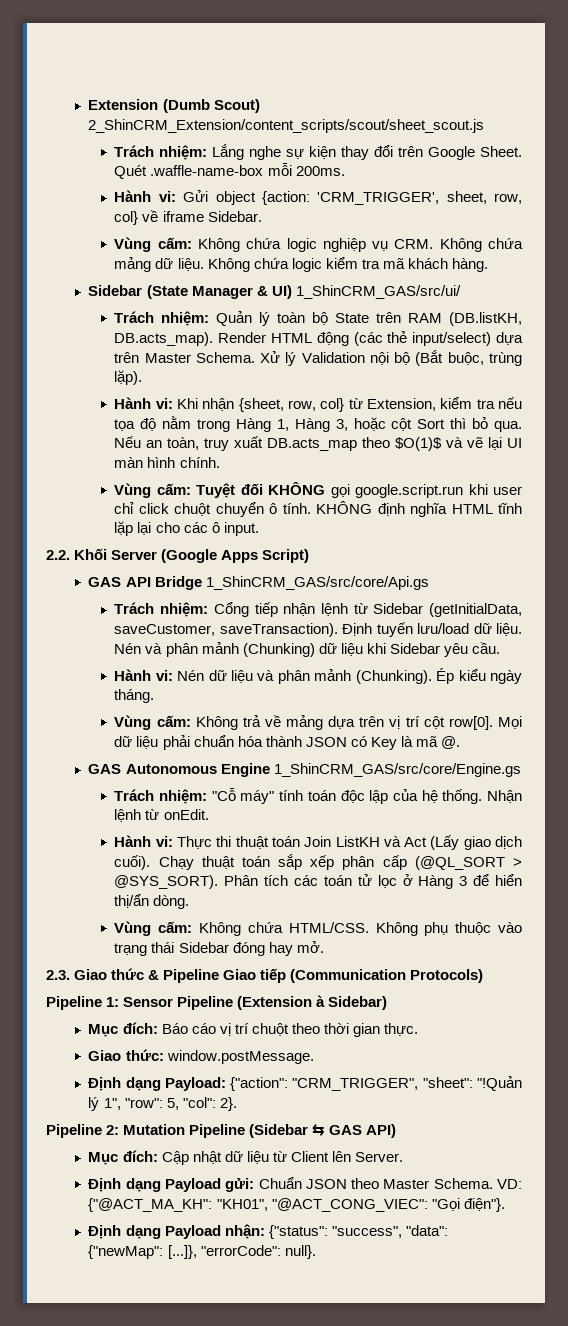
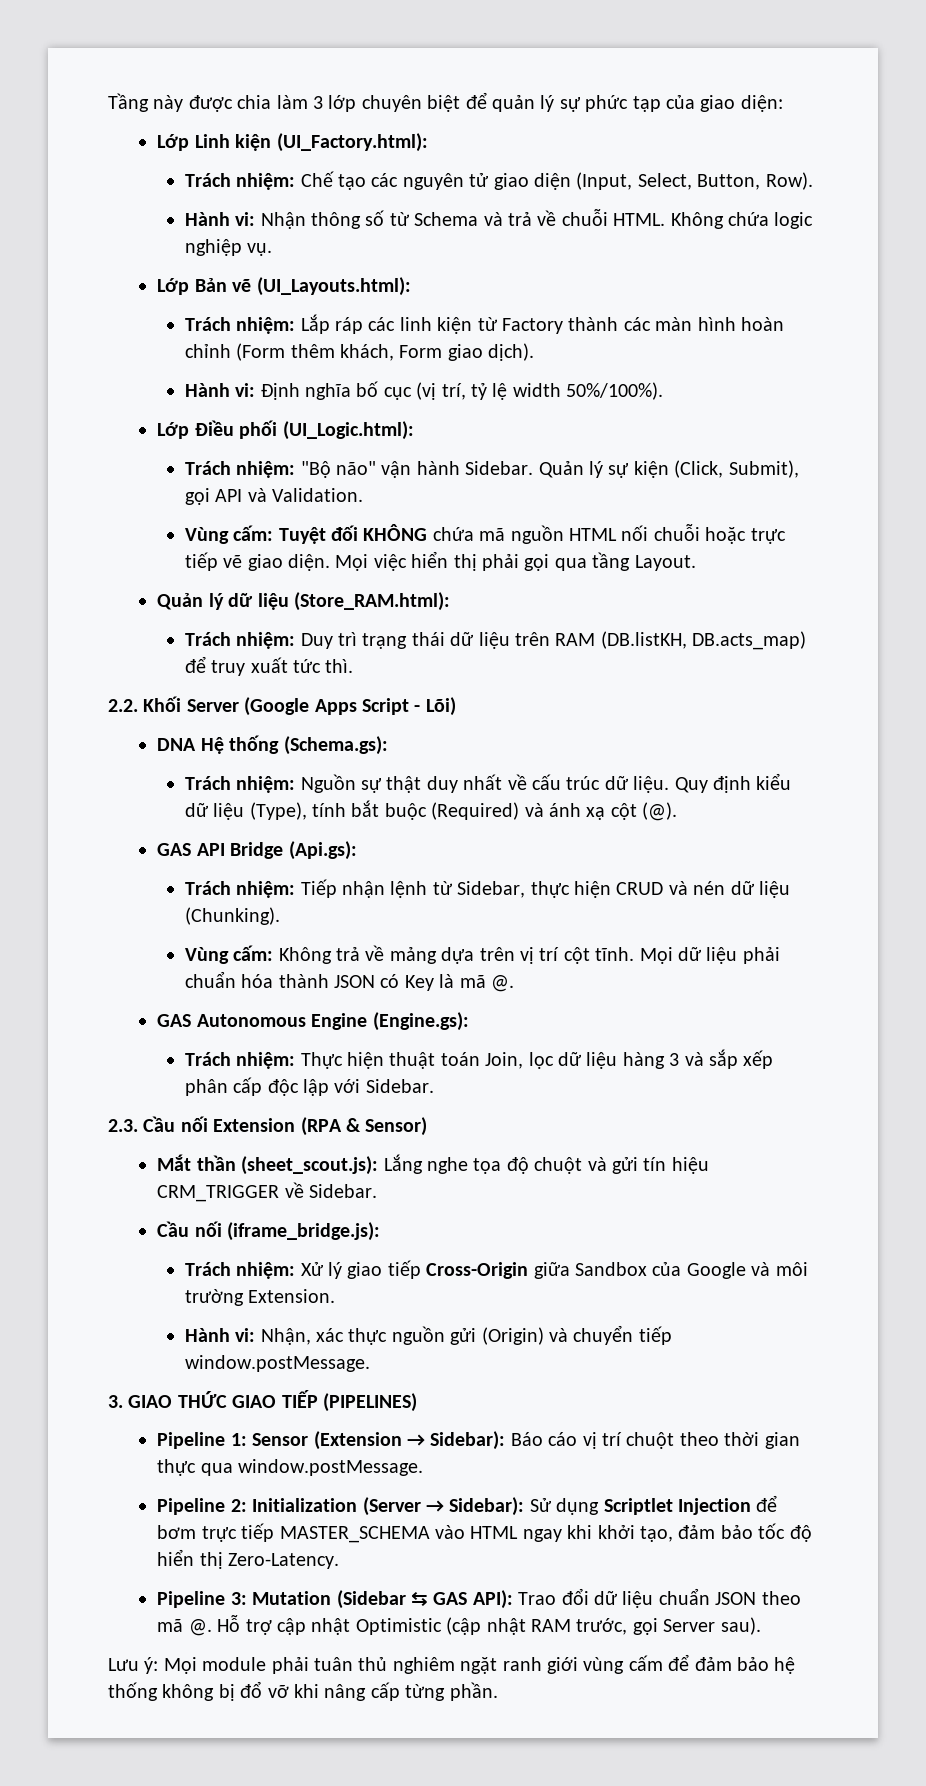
[88,99,260,113] [88,119,485,133] [114,144,522,160] [114,163,345,179] [114,190,523,205] [114,210,262,225] [114,237,523,252] [114,257,488,272] [88,285,461,299] [114,311,523,326] [114,331,523,346] [114,350,522,366] [114,370,143,385] [114,397,522,412] [114,416,523,432] [114,436,522,451] [114,457,220,468] Extension (Dumb Scout) 2_ShinCRM_Extension/content_scripts/scout/sheet_scout.js // Trách nhiệm: Lắng nghe sự kiện thay đổi trên Google Sheet. Quét .waffle-name-box mỗi 200ms. // Hành vi: Gửi object {action: 'CRM_TRIGGER', sheet, row, col} về iframe Sidebar. // Vùng cấm: Không chứa logic nghiệp vụ CRM. Không chứa mảng dữ liệu. Không chứa logic kiểm tra mã khách hàng. // Sidebar (State Manager & UI) 1_ShinCRM_GAS/src/ui/ // Trách nhiệm: Quản lý toàn bộ State trên RAM (DB.listKH, DB.acts_map). Render HTML động (các thẻ input/select) dựa trên Master Schema. Xử lý Validation nội bộ (Bắt buộc, trùng lặp). // Hành vi: Khi nhận {sheet, row, col} từ Extension, kiểm tra nếu tọa độ nằm trong Hàng 1, Hàng 3, hoặc cột Sort thì bỏ qua. Nếu an toàn, truy xuất DB.acts_map theo $O(1)$ và vẽ lại UI màn hình chính. -> [108,92,783,112] [157,133,428,152] [184,171,813,190] [184,209,814,229] [184,239,273,256] [157,277,411,296] [184,314,784,334] [184,343,535,361] [184,381,664,400] [157,420,414,440] [184,460,799,478] [184,488,363,505] Tầng này được chia làm 3 lớp chuyên biệt để quản lý sự phức tạp của giao diện: // Lớp Linh kiện (UI_Factory.html): // Trách nhiệm: Chế tạo các nguyên tử giao diện (Input, Select, Button, Row). // Hành vi: Nhận thông số từ Schema và trả về chuỗi HTML. Không chứa logic nghiệp vụ. // Lớp Bản vẽ (UI_Layouts.html): // Trách nhiệm: Lắp ráp các linh kiện từ Factory thành các màn hình hoàn chỉnh (Form thêm khách, Form giao dịch). // Hành vi: Định nghĩa bố cục (vị trí, tỷ lệ width 50%/100%). // Lớp Điều phối (UI_Logic.html): // Trách nhiệm: "Bộ não" vận hành Sidebar. Quản lý sự kiện (Click, Submit), gọi API và Validation.
[330,484,523,498] [114,501,522,517] [114,521,259,536] gọi google.script.run khi user chỉ click chuột chuyển ô tính. KHÔNG định nghĩa HTML tĩnh lặp lại cho các ô input. -> [432,524,786,544] [184,551,696,571] [157,592,450,611] [184,631,807,650] [184,656,354,676] chứa mã nguồn HTML nối chuỗi hoặc trực tiếp vẽ giao diện. Mọi việc hiển thị phải gọi qua tầng Layout. // Quản lý dữ liệu (Store_RAM.html): // Trách nhiệm: Duy trì trạng thái dữ liệu trên RAM (DB.listKH, DB.acts_map) để truy xuất tức thì.
[262,549,310,563] Script) -> [362,697,456,716] [157,735,388,755] [184,773,792,793] [184,800,678,821] Script - Lõi) // DNA Hệ thống (Schema.gs): // Trách nhiệm: Nguồn sự thật duy nhất về cấu trúc dữ liệu. Quy định kiểu dữ liệu (Type), tính bắt buộc (Required) và ánh xạ cột (@).
[205,576,429,590] [114,602,278,617] 1_ShinCRM_GAS/src/core/Api.gs // Trách nhiệm: Cổng tiếp -> [288,841,357,860] [184,879,337,898] (Api.gs): // Trách nhiệm: Tiếp
[373,603,523,617] [114,622,522,637] [114,642,500,657] [114,668,522,684] [114,689,155,703] Sidebar (getInitialData, saveCustomer, saveTransaction). Định tuyến lưu/load dữ liệu. Nén và phân mảnh (Chunking) dữ liệu khi Sidebar yêu cầu. // Hành vi: Nén dữ liệu và phân mảnh (Chunking). Ép kiểu ngày tháng. -> [457,881,790,898] [184,907,280,925] Sidebar, thực hiện CRUD và nén dữ liệu (Chunking).
[448,716,493,730] row[0]. -> [595,947,635,961] tĩnh.
[273,763,521,777] [114,788,522,804] [114,809,209,822] [114,835,522,850] [114,854,522,870] [114,874,523,889] [114,894,190,909] [114,921,523,936] [114,941,324,956] [46,968,484,983] [46,995,388,1010] [88,1022,158,1037] 1_ShinCRM_GAS/src/core/Engine.gs // Trách nhiệm: "Cỗ máy" tính toán độc lập của hệ thống. Nhận lệnh từ onEdit. // Hành vi: Thực thi thuật toán Join ListKH và Act (Lấy giao dịch cuối). Chạy thuật toán sắp xếp phân cấp (@QL_SORT > @SYS_SORT). Phân tích các toán tử lọc ở Hàng 3 để hiển thị/ẩn dòng. // Vùng cấm: Không chứa HTML/CSS. Không phụ thuộc vào trạng thái Sidebar đóng hay mở. // 2.3. Giao thức & Pipeline Giao tiếp (Communication Protocols) // Pipeline 1: Sensor Pipeline (Extension à Sidebar) // Mục đích: -> [372,1012,469,1031] [184,1049,774,1069] [184,1077,434,1096] [108,1116,428,1136] [157,1154,709,1175] [157,1182,378,1202] [157,1221,381,1241] [184,1260,808,1279] [184,1289,336,1306] [184,1325,672,1345] [184,1355,370,1372] [108,1390,417,1412] [157,1431,506,1450] (Engine.gs): // Trách nhiệm: Thực hiện thuật toán Join, lọc dữ liệu hàng 3 và sắp xếp phân cấp độc lập với Sidebar. // 2.3. Cầu nối Extension (RPA & Sensor) // Mắt thần (sheet_scout.js): Lắng nghe tọa độ chuột và gửi tín hiệu CRM_TRIGGER về Sidebar. // Cầu nối (iframe_bridge.js): // Trách nhiệm: Xử lý giao tiếp Cross-Origin giữa Sandbox của Google và môi trường Extension. // Hành vi: Nhận, xác thực nguồn gửi (Origin) và chuyển tiếp window.postMessage. // 3. GIAO THỨC GIAO TIẾP (PIPELINES) // Pipeline 1: Sensor (Extension → Sidebar):
[383,1023,418,1036] [88,1049,314,1064] [88,1076,522,1091] [88,1097,237,1111] [46,1124,397,1138] [88,1150,403,1165] [88,1177,522,1192] [88,1198,505,1212] [88,1224,448,1239] [88,1245,316,1259] thực. // Giao thức: window.postMessage. // Định dạng Payload: {"action": "CRM_TRIGGER", "sheet": "!Quản lý 1", "row": 5, "col": 2}. // Pipeline 2: Mutation Pipeline (Sidebar ⇆ GAS API) // Mục đích: Cập nhật dữ liệu từ Client lên Server. // Định dạng Payload gửi: Chuẩn JSON theo Master Schema. VD: {"@ACT_MA_KH": "KH01", "@ACT_CONG_VIEC": "Gọi điện"}. // Định dạng Payload nhận: {"status": "success", "data": {"newMap": [...]}, "errorCode": null}. -> [157,1459,424,1476] [157,1495,778,1516] [157,1523,812,1543] [157,1549,340,1569] [157,1588,801,1609] [157,1615,761,1636] [108,1654,796,1674] [108,1681,498,1701] thực qua window.postMessage. // Pipeline 2: Initialization (Server → Sidebar): Sử dụng Scriptlet Injection để bơm trực tiếp MASTER_SCHEMA vào HTML ngay khi khởi tạo, đảm bảo tốc độ hiển thị Zero-Latency. // Pipeline 3: Mutation (Sidebar ⇆ GAS API): Trao đổi dữ liệu chuẩn JSON theo mã @. Hỗ trợ cập nhật Optimistic (cập nhật RAM trước, gọi Server sau). // Lưu ý: Mọi module phải tuân thủ nghiêm ngặt ranh giới vùng cấm để đảm bảo hệ thống không bị đổ vỡ khi nâng cấp từng phần.

